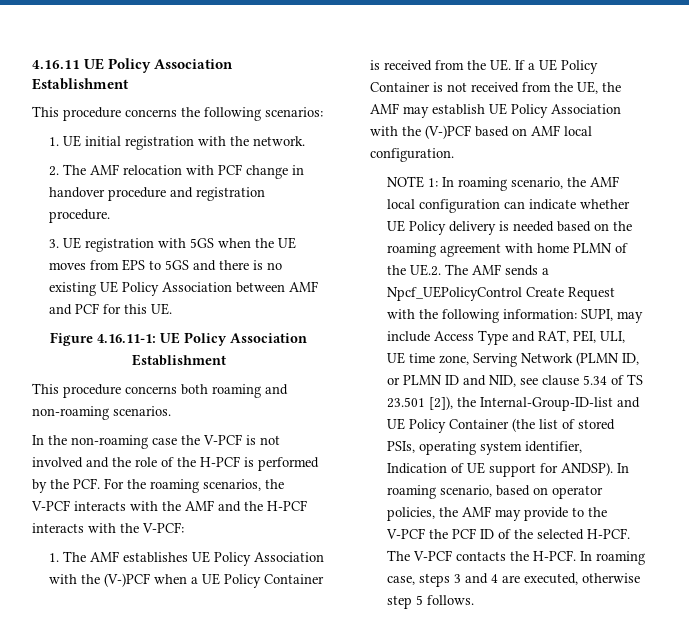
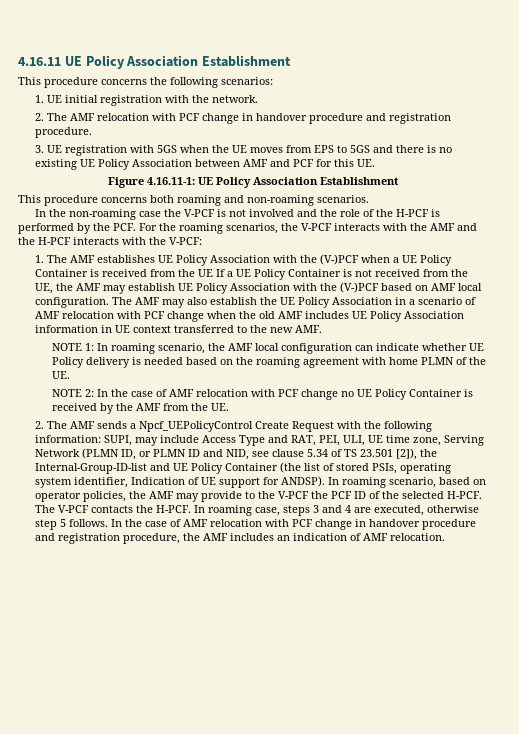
[490,59,512,71] UE. -> [198,269,214,277] UE
(455, 155) none -> [112,297,477,308] [35,311,465,322] [35,325,323,333] The AMF may also establish the UE Policy Association in a scenario of AMF relocation with PCF change when the old AMF includes UE Policy Association information in UE context transferred to the new AMF.
[410,264,442,276] UE.2. -> [52,371,71,379] [52,389,474,400] [52,403,230,414] [35,421,45,429] UE. // NOTE 2: In the case of AMF relocation with PCF change no UE Policy Container is received by the AMF from the UE. // 2.
(475, 600) none -> [111,519,477,530] [35,533,446,544] In the case of AMF relocation with PCF change in handover procedure and registration procedure, the AMF includes an indication of AMF relocation.

